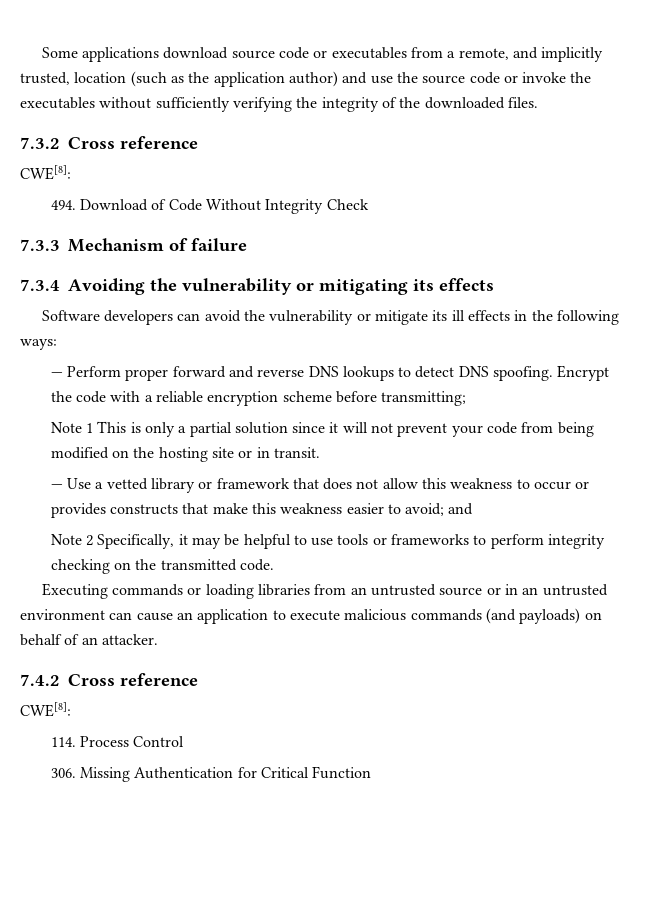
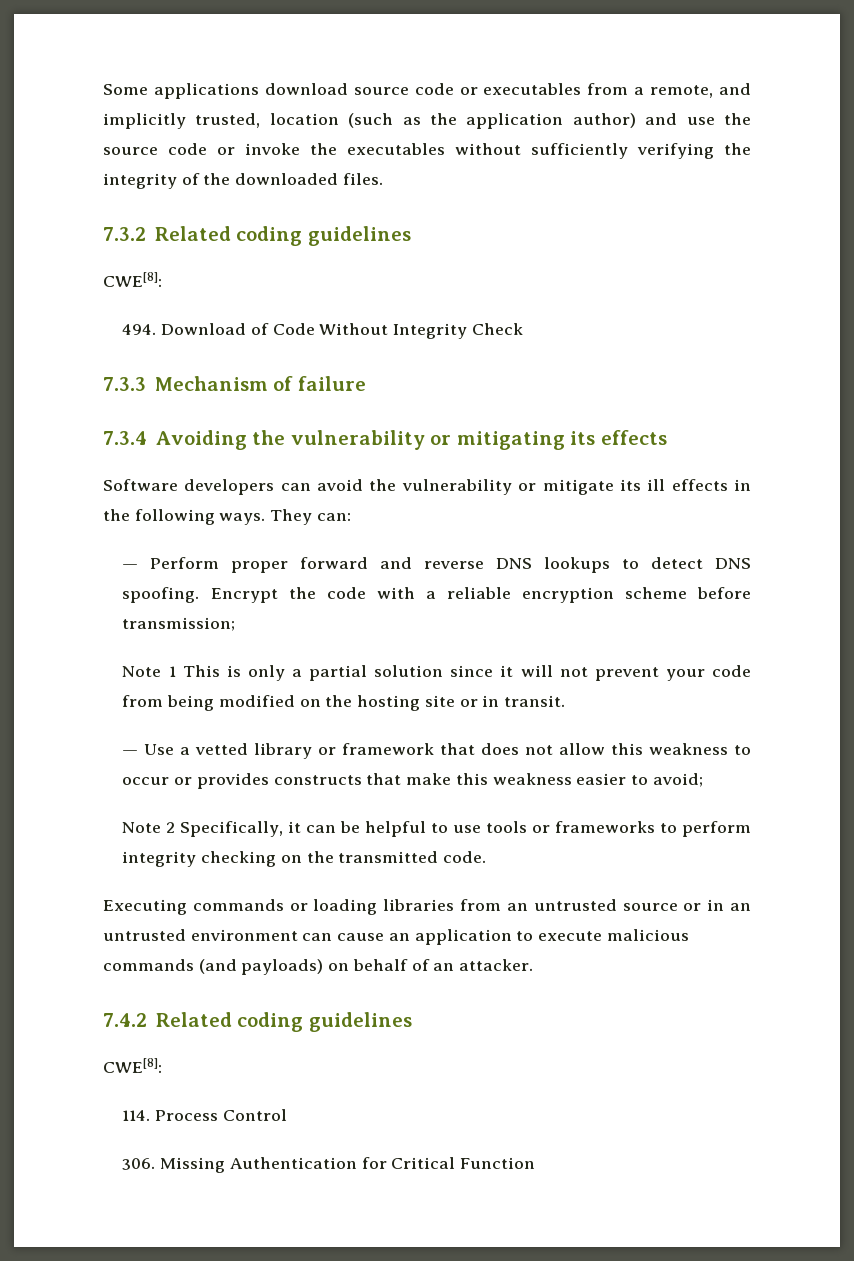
[68,136,198,149] Cross reference -> [154,226,411,246] Related coding guidelines
[20,339,57,350] ways: -> [219,509,351,525] ways. They can:
[381,391,467,406] transmitting; -> [122,617,236,631] transmission;
[448,503,474,515] and -> (703, 780) none
[191,537,221,549] may -> [306,825,337,833] can
[68,673,198,686] Cross reference -> [155,1012,412,1032] Related coding guidelines

